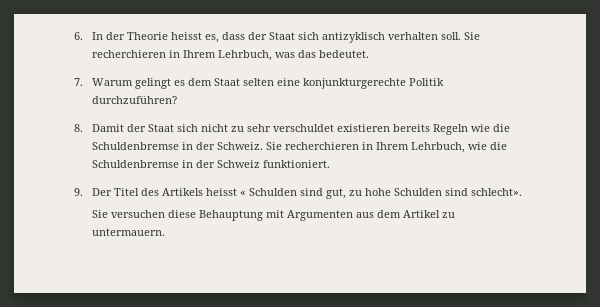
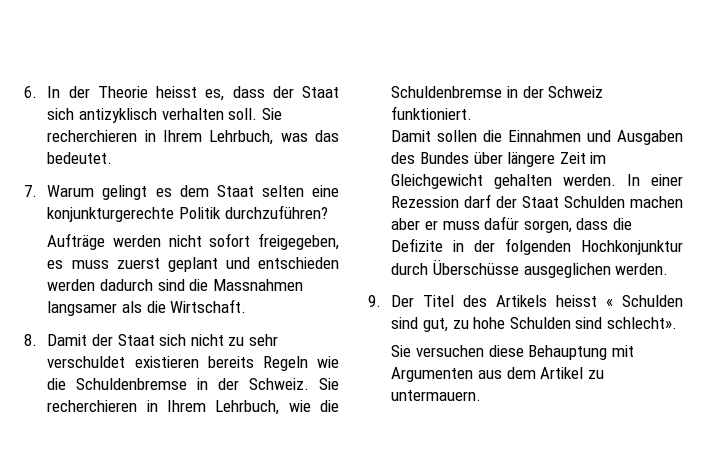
(177, 100) none -> [47,233,339,250] [47,257,339,272] [47,279,303,291] [47,299,247,316] // Aufträge werden nicht sofort freigegeben, es muss zuerst geplant und entschieden werden dadurch sind die Massnahmen langsamer als die Wirtschaft.
(330, 164) none -> [391,130,683,145] [391,152,607,167] [391,174,683,189] [391,194,683,208] [391,216,632,233] [391,238,683,255] [391,259,669,278] // Damit sollen die Einnahmen und Ausgaben des Bundes über längere Zeit im Gleichgewicht gehalten werden. In einer Rezession darf der Staat Schulden machen aber er muss dafür sorgen, dass die Defizite in der folgenden Hochkonjunktur durch Überschüsse ausgeglichen werden.

